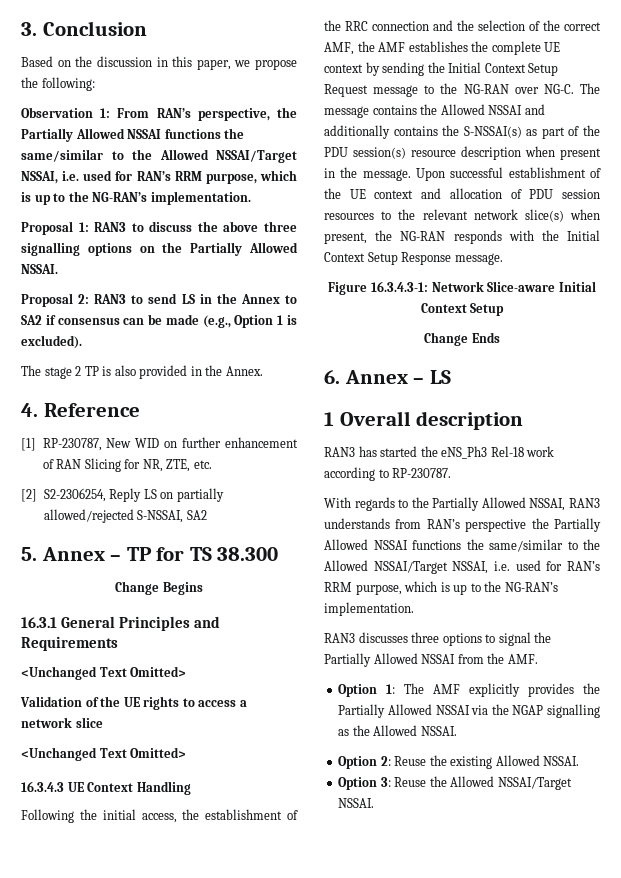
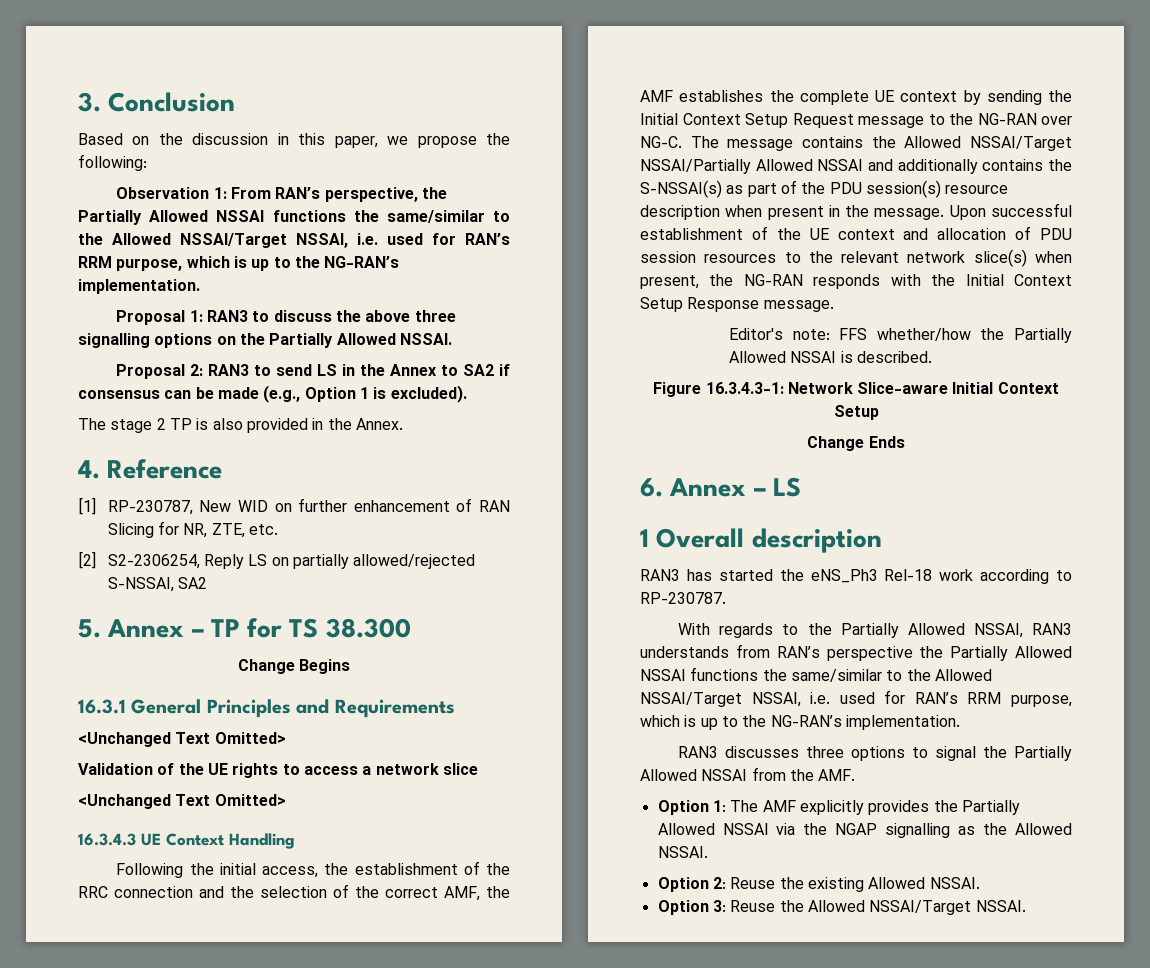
(485, 109) none -> [970,136,1072,151] [640,159,813,174] NSSAI/Target NSSAI/Partially Allowed
(503, 259) none -> [728,328,1072,343] [728,351,932,363] // Editor's note: FFS whether/how the Partially Allowed NSSAI is described.

